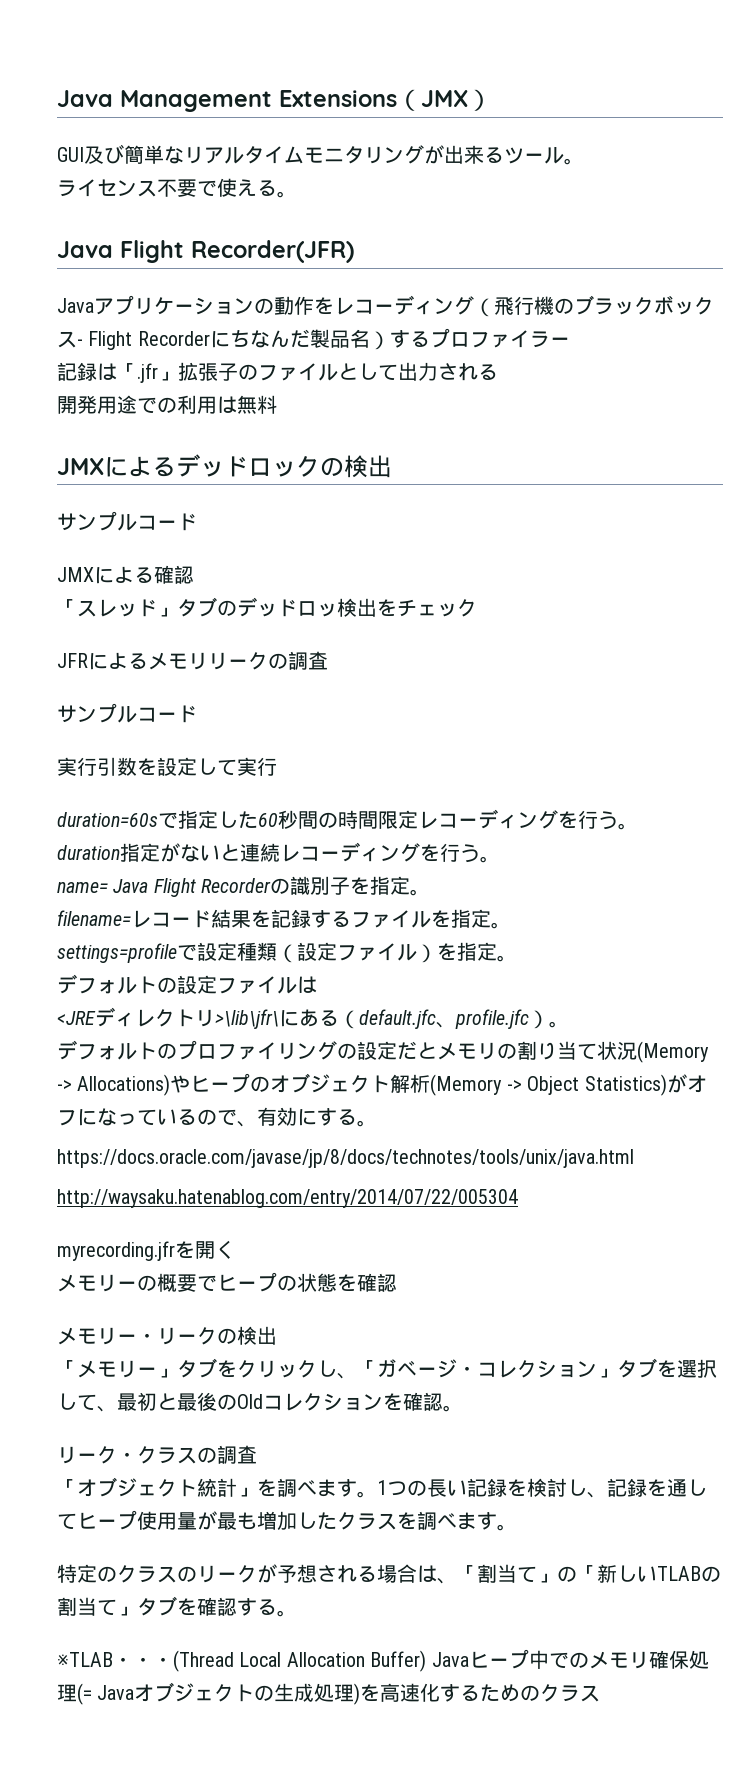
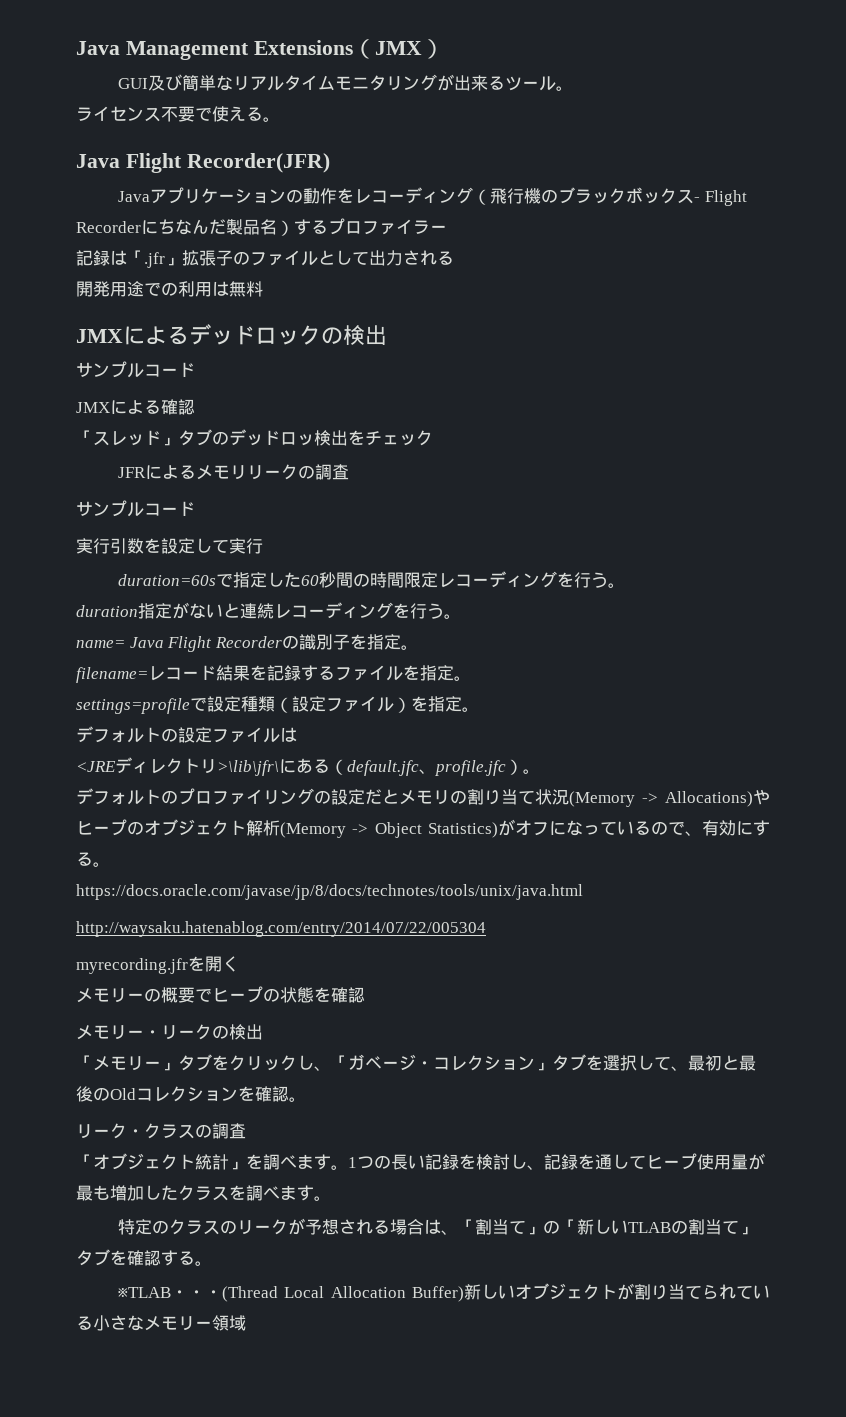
[431,1649,709,1669] [57,1682,601,1705] Javaヒープ中でのメモリ確保処理(= Javaオブジェクトの生成処理)を高速化するためのクラス -> [464,1283,770,1300] [76,1315,246,1331] 新しいオブジェクトが割り当てられている小さなメモリー領域

